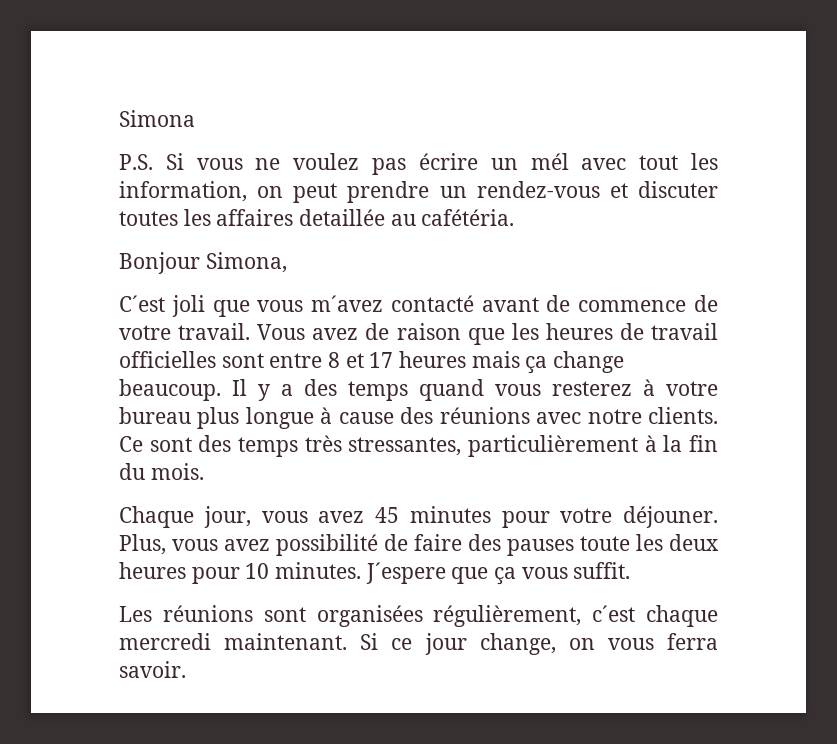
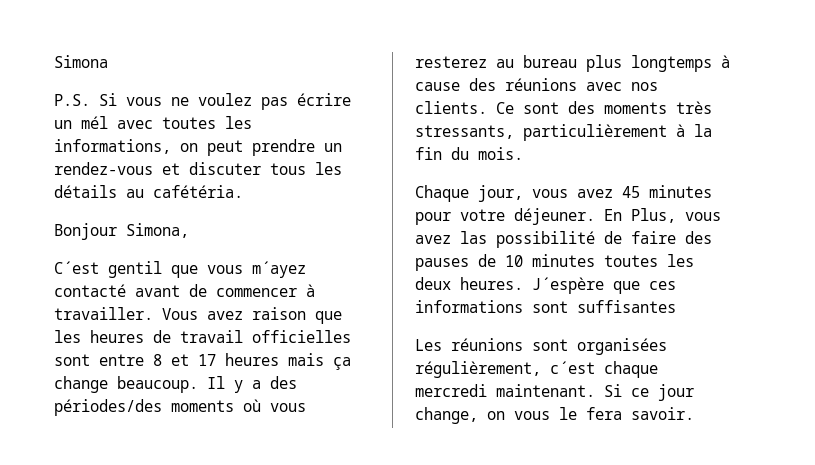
[639,153,718,170] [119,181,247,202] tout les information, -> [162,116,252,129] [54,139,171,154] toutes les informations,
[119,209,386,226] toutes les affaires detaillée -> [270,162,342,175] [54,185,117,198] tous les détails
[171,295,205,317] joli -> [108,261,162,278] gentil
[311,295,384,312] m´avez -> [252,261,306,278] m´ayez
[578,295,718,312] [119,323,251,340] commence de votre travail. -> [216,284,315,297] [54,307,153,320] commencer à travailler.
[365,323,390,340] de -> (243, 315) none
[348,379,718,401] temps quand vous resterez à votre -> [54,399,306,416] [415,56,514,68] périodes/des moments où vous resterez au
[245,407,314,429] longue -> [631,55,712,72] longtemps
[587,409,642,424] notre -> [631,82,658,91] nos
[238,435,462,457] temps très stressantes, -> [604,101,712,114] [415,125,514,139] moments très stressants,
[623,506,718,528] déjouner. -> [514,208,622,225] déjeuner. En
(270, 545) none -> [460,231,487,244] las
[580,534,719,551] [119,562,631,585] toute les deux heures pour 10 minutes. J´espere que ça vous suffit. -> [478,254,694,267] [415,277,676,294] [415,300,676,313] de 10 minutes toutes les deux heures. J´espère que ces informations sont suffisantes
[667,633,718,650] ferra -> [559,407,622,420] le fera

